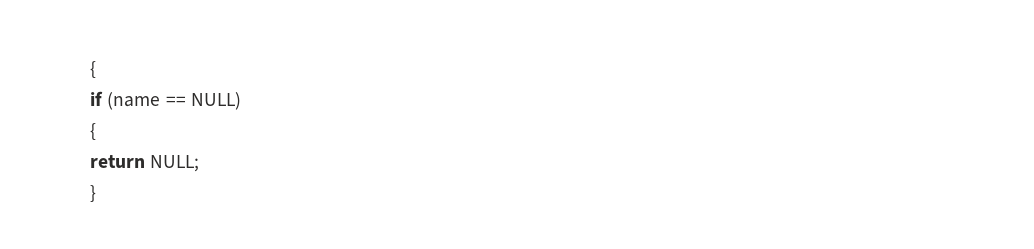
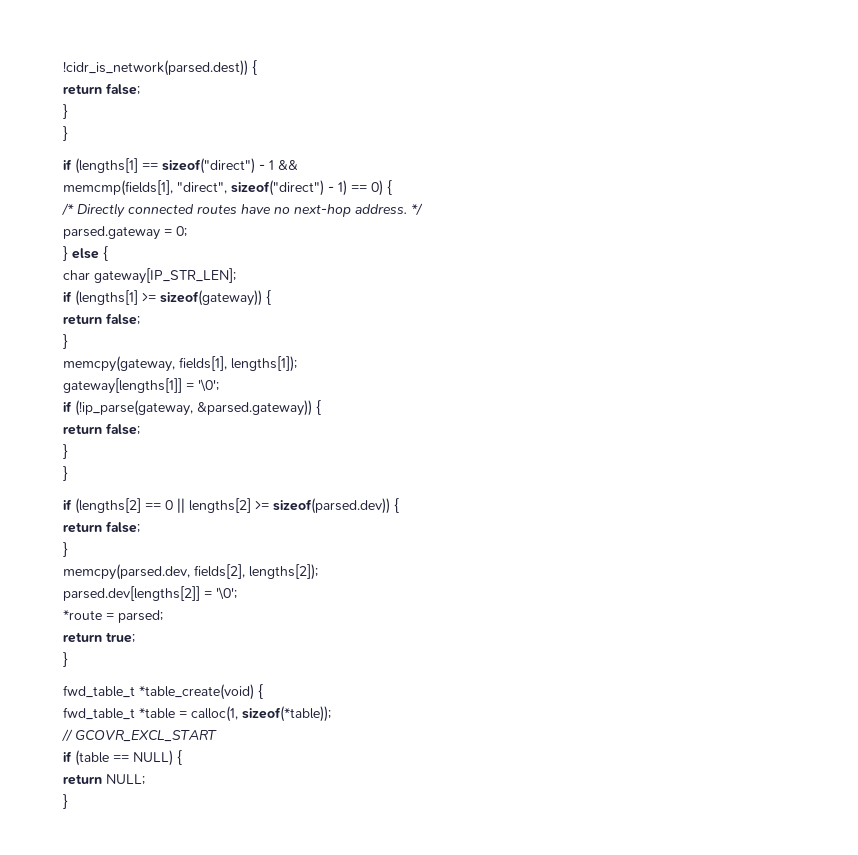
[90,61,96,78] [90,91,161,110] { // if (name -> [63,60,257,76] [63,83,140,95] [63,104,68,119] [63,126,68,141] [63,158,298,174] [63,180,392,196] [62,203,423,218] [63,226,187,240] [63,246,108,261] [63,268,236,284] [63,290,271,306] [63,313,140,325] [63,334,68,349] [63,356,297,372] [63,378,219,394] [63,400,321,416] [63,423,140,435] [63,444,68,459] [63,466,68,481] [63,498,399,514] [63,521,140,533] [63,542,68,557] [63,564,318,580] [63,586,237,601] [63,610,163,623] [63,632,135,643] [63,652,68,667] [63,684,263,700] [63,706,331,722] [62,729,217,742] [63,750,109,766] !cidr_is_network(parsed.dest)) { // return false; // } // } // if (lengths[1] == sizeof("direct") - 1 && // memcmp(fields[1], "direct", sizeof("direct") - 1) == 0) { // /* Directly connected routes have no next-hop address. */ // parsed.gateway = 0; // } else { // char gateway[IP_STR_LEN]; // if (lengths[1] >= sizeof(gateway)) { // return false; // } // memcpy(gateway, fields[1], lengths[1]); // gateway[lengths[1]] = '\0'; // if (!ip_parse(gateway, &parsed.gateway)) { // return false; // } // } // if (lengths[2] == 0 || lengths[2] >= sizeof(parsed.dev)) { // return false; // } // memcpy(parsed.dev, fields[2], lengths[2]); // parsed.dev[lengths[2]] = '\0'; // *route = parsed; // return true; // } // fwd_table_t *table_create(void) { // fwd_table_t *table = calloc(1, sizeof(*table)); // // GCOVR_EXCL_START // if (table
(241, 101) // -> (173, 758) none

